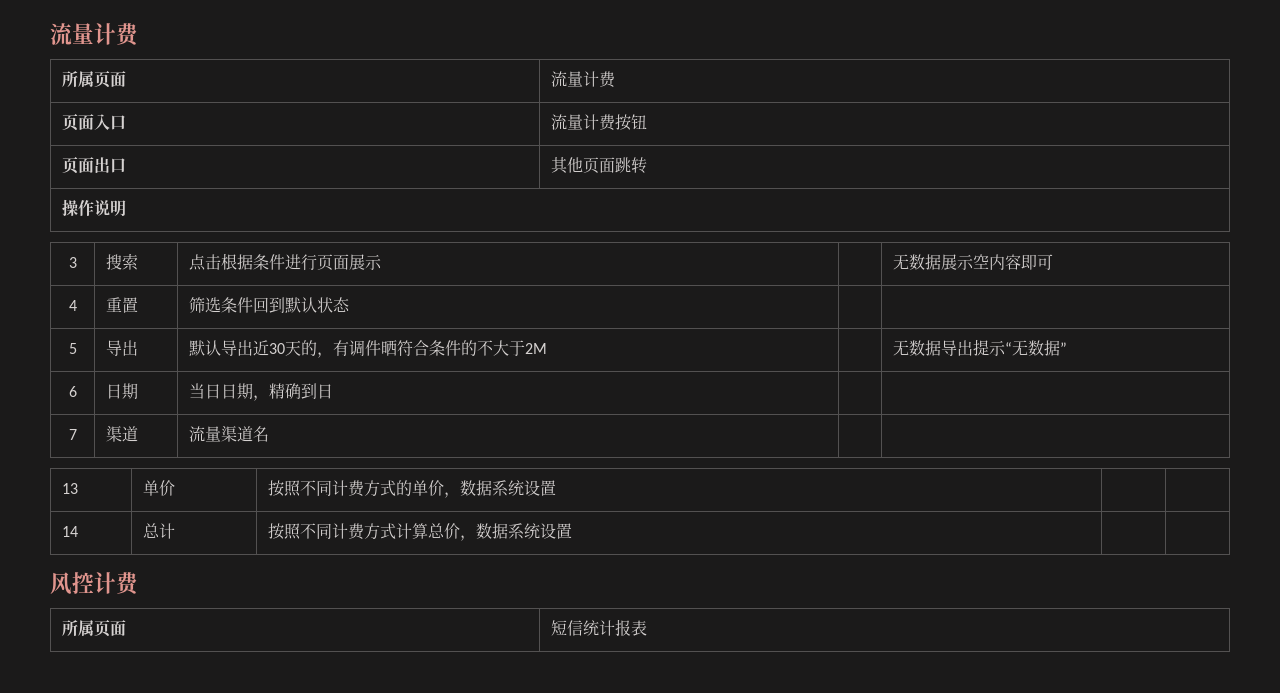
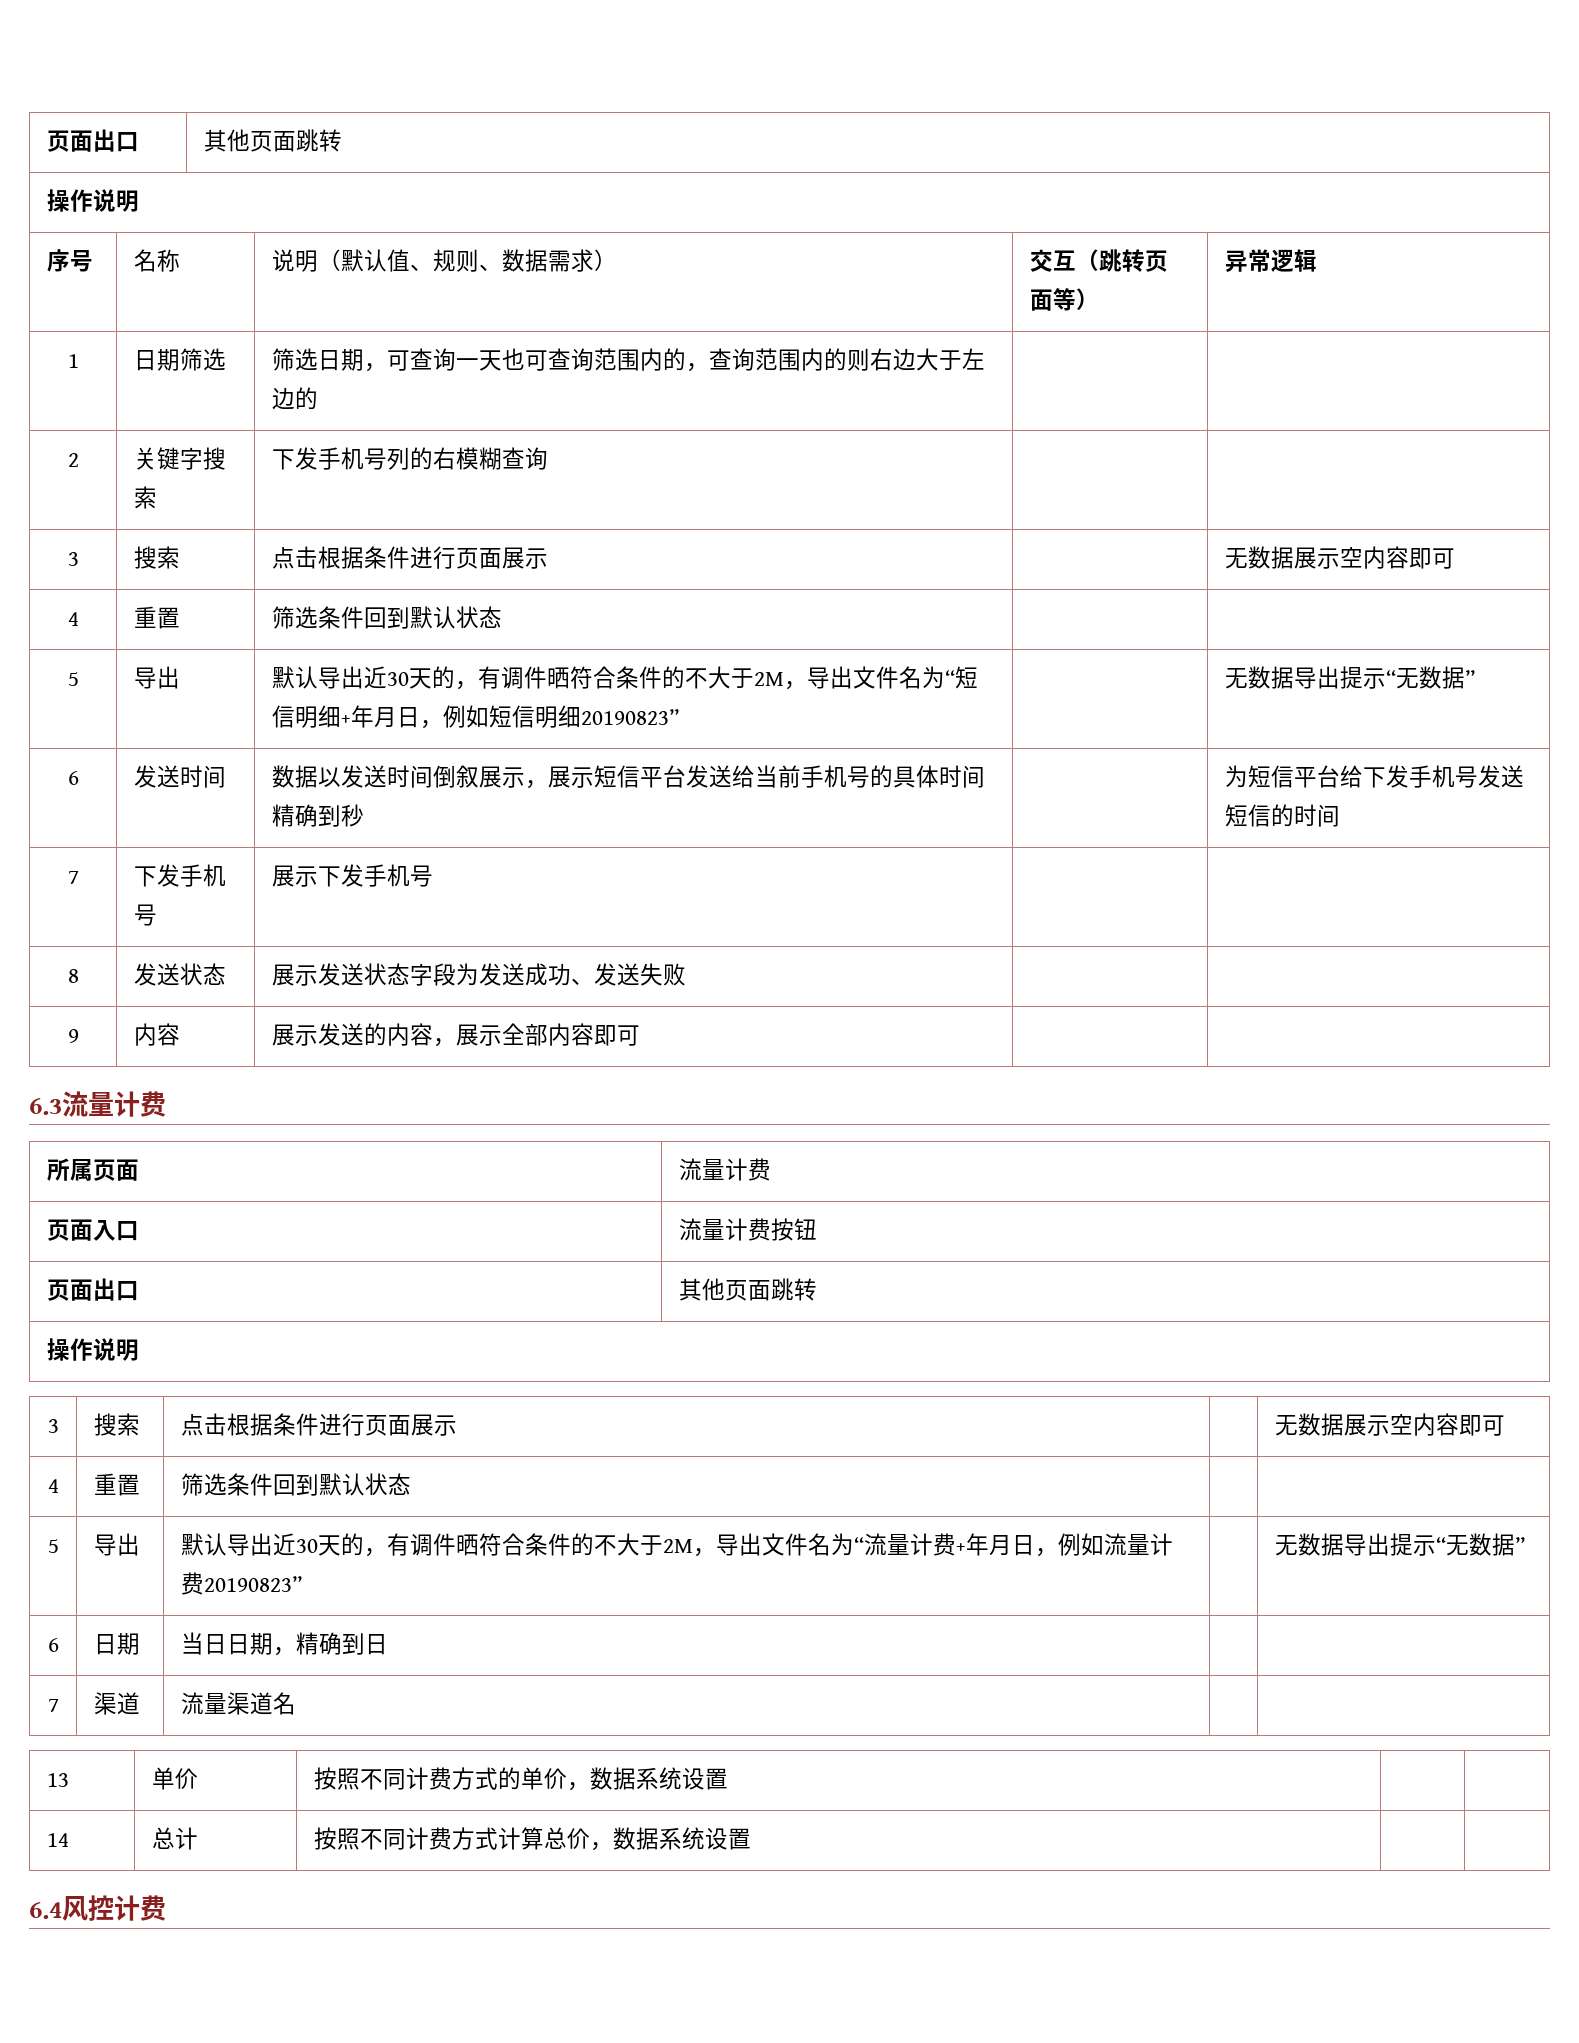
(50, 34) none -> [46,129,139,152] [203,129,342,152] [46,189,139,212] [46,249,93,272] [133,249,180,272] [271,249,617,272] [1029,249,1168,272] [1029,288,1099,311] [1224,249,1317,273] [67,354,79,368] [133,348,226,371] [271,348,985,372] [271,387,318,410] [67,453,79,467] [133,447,226,470] [133,486,157,509] [271,447,548,470] [67,552,79,566] [133,546,180,569] [271,546,548,569] [1224,546,1455,569] [67,612,79,626] [133,606,180,629] [271,606,502,629] [67,672,79,686] [133,666,180,689] [271,666,978,690] [271,705,679,729] [1224,666,1475,689] [67,771,79,785] [133,765,226,788] [271,765,985,789] [271,804,364,827] [1224,765,1524,788] [1224,804,1340,827] [67,871,79,884] [133,864,226,887] [133,904,157,926] [271,864,433,887] [67,969,79,983] [133,963,226,986] [271,963,686,986] [67,1029,79,1043] [133,1023,180,1046] [271,1023,640,1047] [29,1098,62,1115] 页面出口 | 其他页面跳转 // 操作说明 // 序号 | 名称 | 说明（默认值、规则、数据需求） | 交互（跳转页面等） | 异常逻辑 // 1 | 日期筛选 | 筛选日期，可查询一天也可查询范围内的，查询范围内的则右边大于左边的 | | // 2 | 关键字搜索 | 下发手机号列的右模糊查询 | | // 3 | 搜索 | 点击根据条件进行页面展示 | | 无数据展示空内容即可 // 4 | 重置 | 筛选条件回到默认状态 | | // 5 | 导出 | 默认导出近30天的，有调件晒符合条件的不大于2M，导出文件名为“短信明细+年月日，例如短信明细20190823” | | 无数据导出提示“无数据” // 6 | 发送时间 | 数据以发送时间倒叙展示，展示短信平台发送给当前手机号的具体时间精确到秒 | | 为短信平台给下发手机号发送短信的时间 // 7 | 下发手机号 | 展示下发手机号 | | // 8 | 发送状态 | 展示发送状态字段为发送成功、发送失败 | | // 9 | 内容 | 展示发送的内容，展示全部内容即可 | | // 6.3
(548, 348) none -> [692,1533,1173,1557] [180,1572,302,1595] ，导出文件名为“流量计费+年月日，例如流量计费20190823”
(573, 531) none -> [29,1902,62,1919] 6.4
[62,619,127,637] [551,619,648,636] // 所属页面 | 短信统计报表 -> (166, 1908) none

